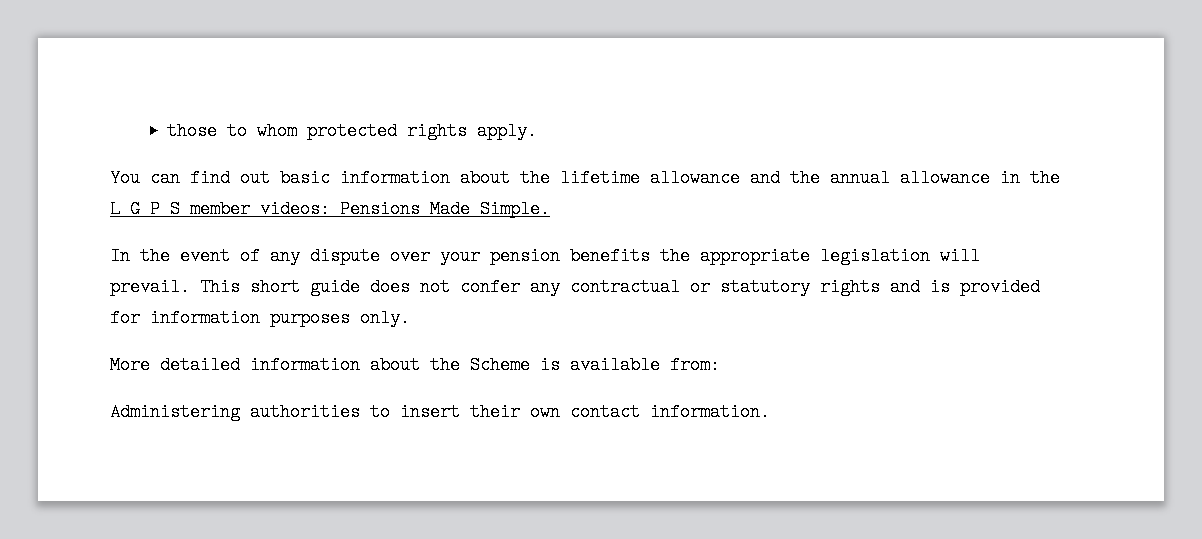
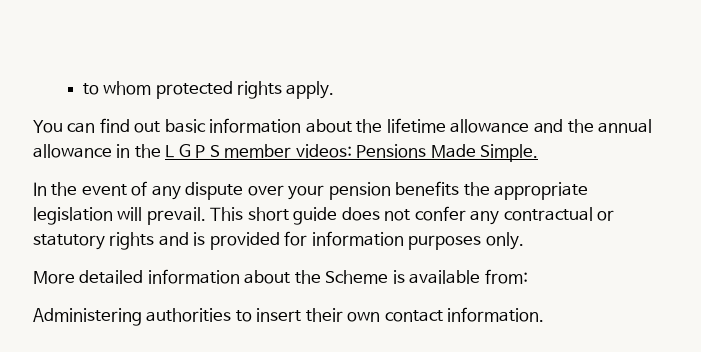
[167,122,218,140] those -> (82, 89) none

